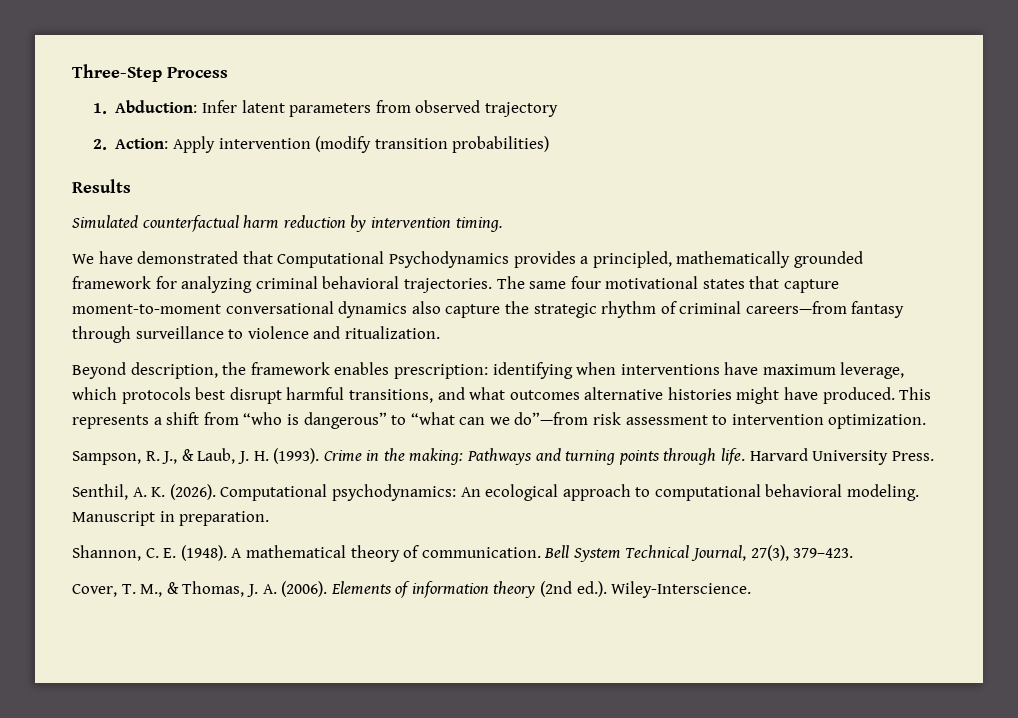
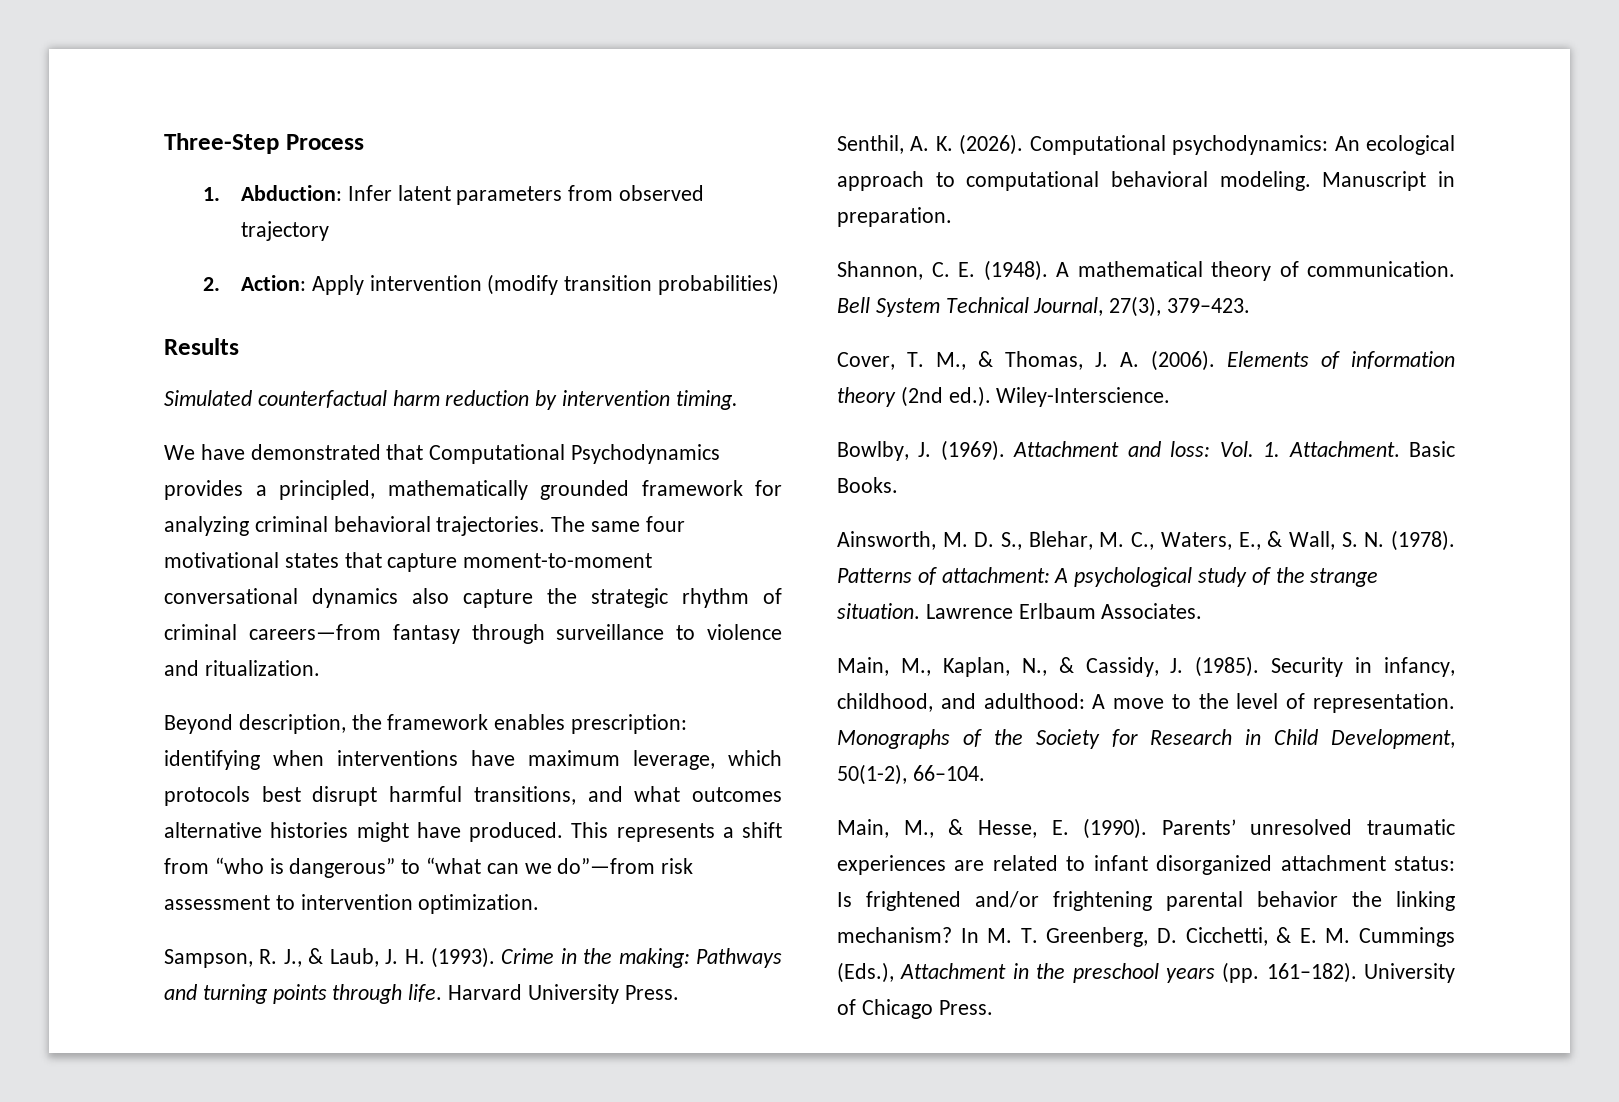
(752, 589) none -> [837,440,1455,461] [837,477,898,493] [837,530,1455,551] [837,567,1379,587] [837,603,1203,619] [837,656,1455,677] [837,693,1455,713] [837,729,1455,749] [837,764,985,785] [837,818,1455,839] [837,855,1455,875] [837,891,1455,911] [837,927,1455,947] [837,962,1455,983] [837,999,993,1019] // Bowlby, J. (1969). Attachment and loss: Vol. 1. Attachment. Basic Books. // Ainsworth, M. D. S., Blehar, M. C., Waters, E., & Wall, S. N. (1978). Patterns of attachment: A psychological study of the strange situation. Lawrence Erlbaum Associates. // Main, M., Kaplan, N., & Cassidy, J. (1985). Security in infancy, childhood, and adulthood: A move to the level of representation. Monographs of the Society for Research in Child Development, 50(1-2), 66–104. // Main, M., & Hesse, E. (1990). Parents’ unresolved traumatic experiences are related to infant disorganized attachment status: Is frightened and/or frightening parental behavior the linking mechanism? In M. T. Greenberg, D. Cicchetti, & E. M. Cummings (Eds.), Attachment in the preschool years (pp. 161–182). University of Chicago Press.

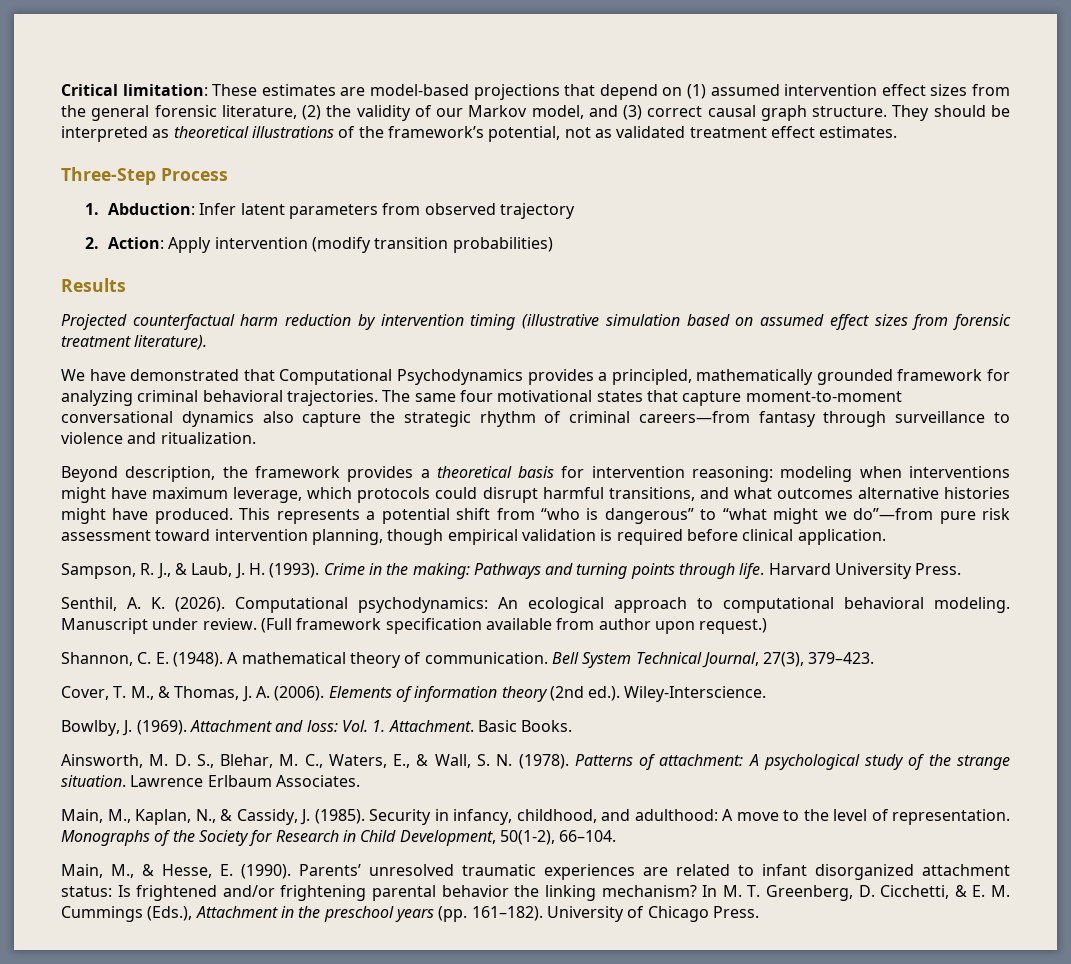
(164, 143) none -> [61,84,1011,100] [61,105,1011,121] [61,126,898,142] Critical limitation: These estimates are model-based projections that depend on (1) assumed intervention effect sizes from the general forensic literature, (2) the validity of our Markov model, and (3) correct causal graph structure. They should be interpreted as theoretical illustrations of the framework’s potential, not as validated treatment effect estimates. //
[164,390,252,406] Simulated -> [61,314,127,330] Projected
[675,390,738,410] timing. -> [470,314,1012,330] [61,335,208,350] timing (illustrative simulation based on assumed effect sizes from forensic treatment literature).
[494,714,688,734] [164,750,260,770] enables prescription: identifying -> [347,466,853,482] provides a theoretical basis for intervention reasoning: modeling
(458, 758) none -> [61,487,106,503] might
[261,786,301,802] best -> [435,487,478,499] could
(734, 832) none -> [381,508,450,524] potential
[486,863,519,874] can -> [773,508,819,524] might
(656, 866) none -> [939,511,976,524] pure
[275,894,540,914] to intervention optimization. -> [155,529,886,545] toward intervention planning, though empirical validation is required before clinical application.
[1438,171,1455,187] [837,207,952,227] in preparation. -> [152,618,768,634] under review. (Full framework specification available from author upon request.)

